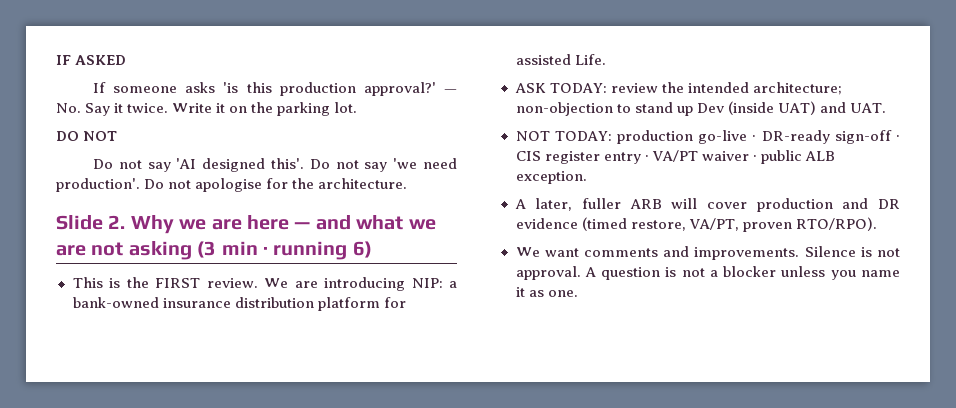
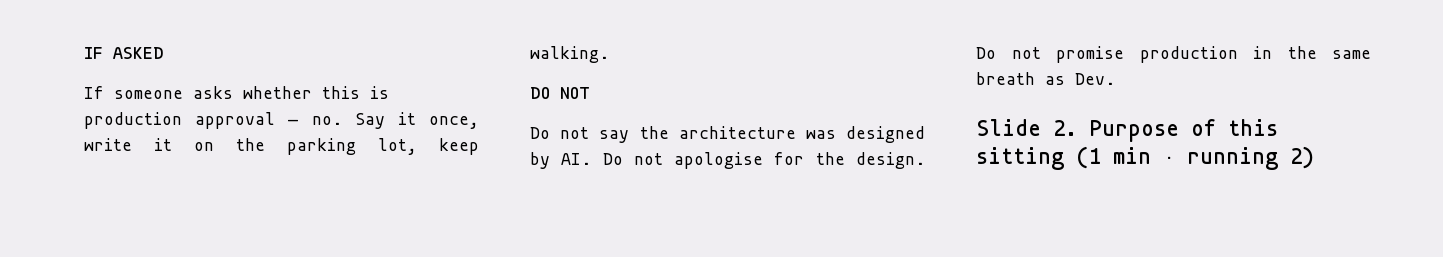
[223,82,458,96] [56,103,213,116] 'is this production approval?' — No. Say it twice. Write -> [243,86,389,99] [84,112,480,129] [84,138,132,151] whether this is production approval — no. Say it once, write
[334,102,358,113] lot. -> [378,138,479,155] [530,46,609,63] lot, keep walking.
[176,158,457,172] [56,178,140,192] 'AI designed this'. Do not say 'we need production'. -> [639,126,925,143] [530,152,592,169] the architecture was designed by AI.
[318,178,408,189] [56,215,436,234] [56,241,372,260] [72,277,457,291] [72,297,406,311] [515,54,606,65] [514,82,842,95] [515,101,886,116] [515,130,900,144] [515,150,835,164] [515,171,587,184] [514,198,900,212] [515,217,877,232] [515,246,900,260] [515,266,900,280] [515,287,578,297] architecture. // Slide 2. Why we are here — and what we are not asking (3 min · running 6) // This is the FIRST review. We are introducing NIP: a bank-owned insurance distribution platform for assisted Life. // ASK TODAY: review the intended architecture; non-objection to stand up Dev (inside UAT) and UAT. // NOT TODAY: production go-live · DR-ready sign-off · CIS register entry · VA/PT waiver · public ALB exception. // A later, fuller ARB will cover production and DR evidence (timed restore, VA/PT, proven RTO/RPO). // We want comments and improvements. Silence is not approval. A question is not a blocker unless you name it as one. -> [856,152,925,169] [976,46,1371,63] [976,72,1115,85] [976,119,1278,142] [976,146,1314,170] design. Do not promise production in the same breath as Dev. // Slide 2. Purpose of this sitting (1 min · running 2)

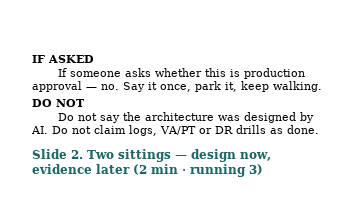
[84,138,417,155] write it on the parking lot, -> [195,81,237,92] park it,
[674,152,925,169] [976,46,1371,63] [976,72,1115,85] [976,119,1278,142] [976,146,1101,170] apologise for the design. Do not promise production in the same breath as Dev. // Slide 2. Purpose of this sitting (1 -> [94,125,319,136] [32,149,271,162] [32,164,147,175] claim logs, VA/PT or DR drills as done. // Slide 2. Two sittings — design now, evidence later (2
[1290,146,1314,169] 2) -> [249,164,263,175] 3)

